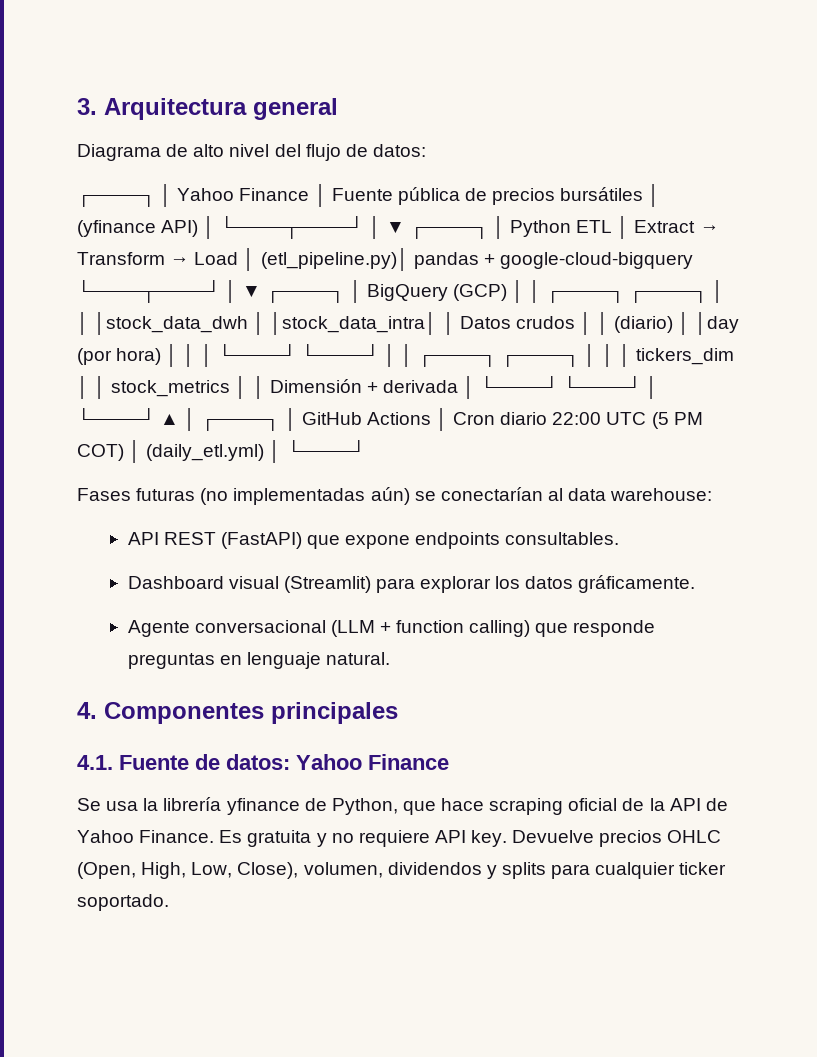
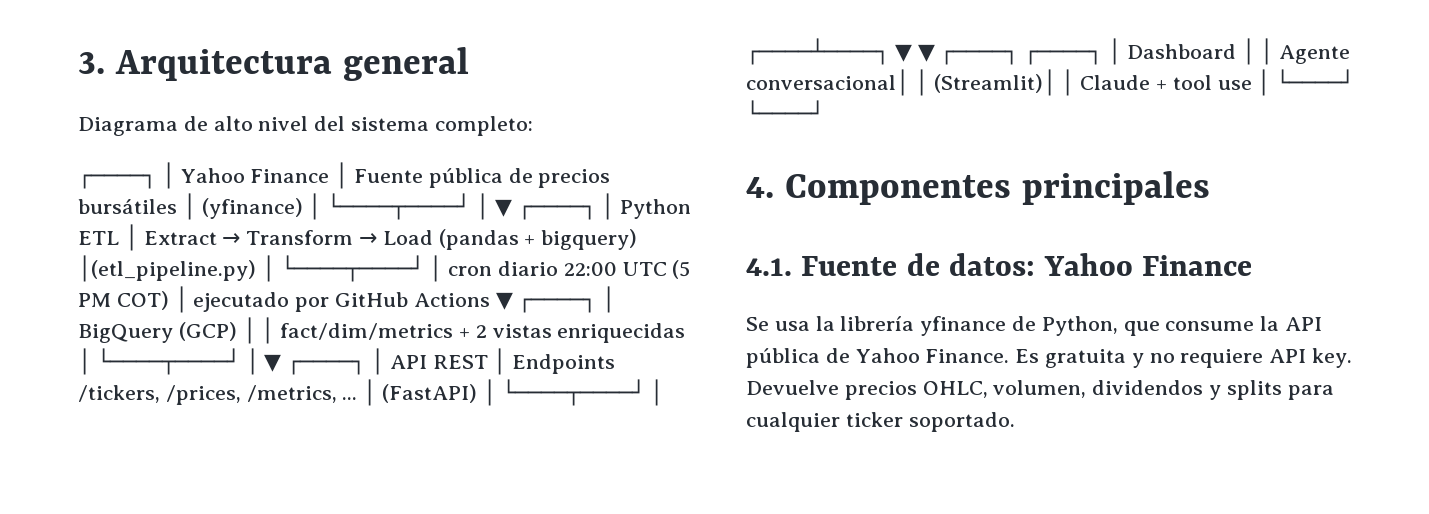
[305,144,426,161] flujo de datos: -> [351,116,533,136] sistema completo:
[77,220,199,237] (yfinance API) -> [201,198,303,219] (yfinance)
[243,248,693,271] [77,280,238,303] │ (etl_pipeline.py)│ pandas + google-cloud-bigquery └────┬────┘ │ -> [438,229,638,250] [78,255,691,282] [78,286,490,313] (pandas + bigquery) │(etl_pipeline.py) │ └────┬────┘ │ cron diario 22:00 UTC (5 PM COT) │ ejecutado por GitHub Actions
[546,280,725,303] [77,312,740,335] [77,344,734,367] [77,376,659,399] [77,408,703,431] [77,440,365,463] [77,487,713,505] [127,532,620,549] [127,575,696,593] [127,620,656,637] [127,652,390,669] ┌────┐ ┌────┐ │ │ │stock_data_dwh │ │stock_data_intra│ │ Datos crudos │ │ (diario) │ │day (por hora) │ │ │ └────┘ └────┘ │ │ ┌────┐ ┌────┐ │ │ │ tickers_dim │ │ stock_metrics │ │ Dimensión + derivada │ └────┘ └────┘ │ └────┘ ▲ │ ┌────┐ │ GitHub Actions │ Cron diario 22:00 UTC (5 PM COT) │ (daily_etl.yml) │ └────┘ // Fases futuras (no implementadas aún) se conectarían al data warehouse: // API REST (FastAPI) que expone endpoints consultables. // Dashboard visual (Streamlit) para explorar los datos gráficamente. // Agente conversacional (LLM + function calling) que responde preguntas en lenguaje natural. -> [280,323,686,343] [78,348,616,375] [78,379,664,406] [746,38,1351,65] [746,69,1355,96] [746,100,824,121] fact/dim/metrics + 2 vistas enriquecidas │ └────┬────┘ │ ▼ ┌────┐ │ API REST │ Endpoints /tickers, /prices, /metrics, ... │ (FastAPI) │ └────┬────┘ │ ┌────┴────┐ ▼ ▼ ┌────┐ ┌────┐ │ Dashboard │ │ Agente conversacional│ │ (Streamlit)│ │ Claude + tool use │ └────┘ └────┘
[441,798,645,815] hace scraping oficial de -> [1165,321,1255,331] consume
(701, 804) none -> [746,348,820,368] pública
[667,830,722,843] [77,862,299,879] OHLC (Open, High, Low, Close), -> [922,381,988,398] OHLC,

